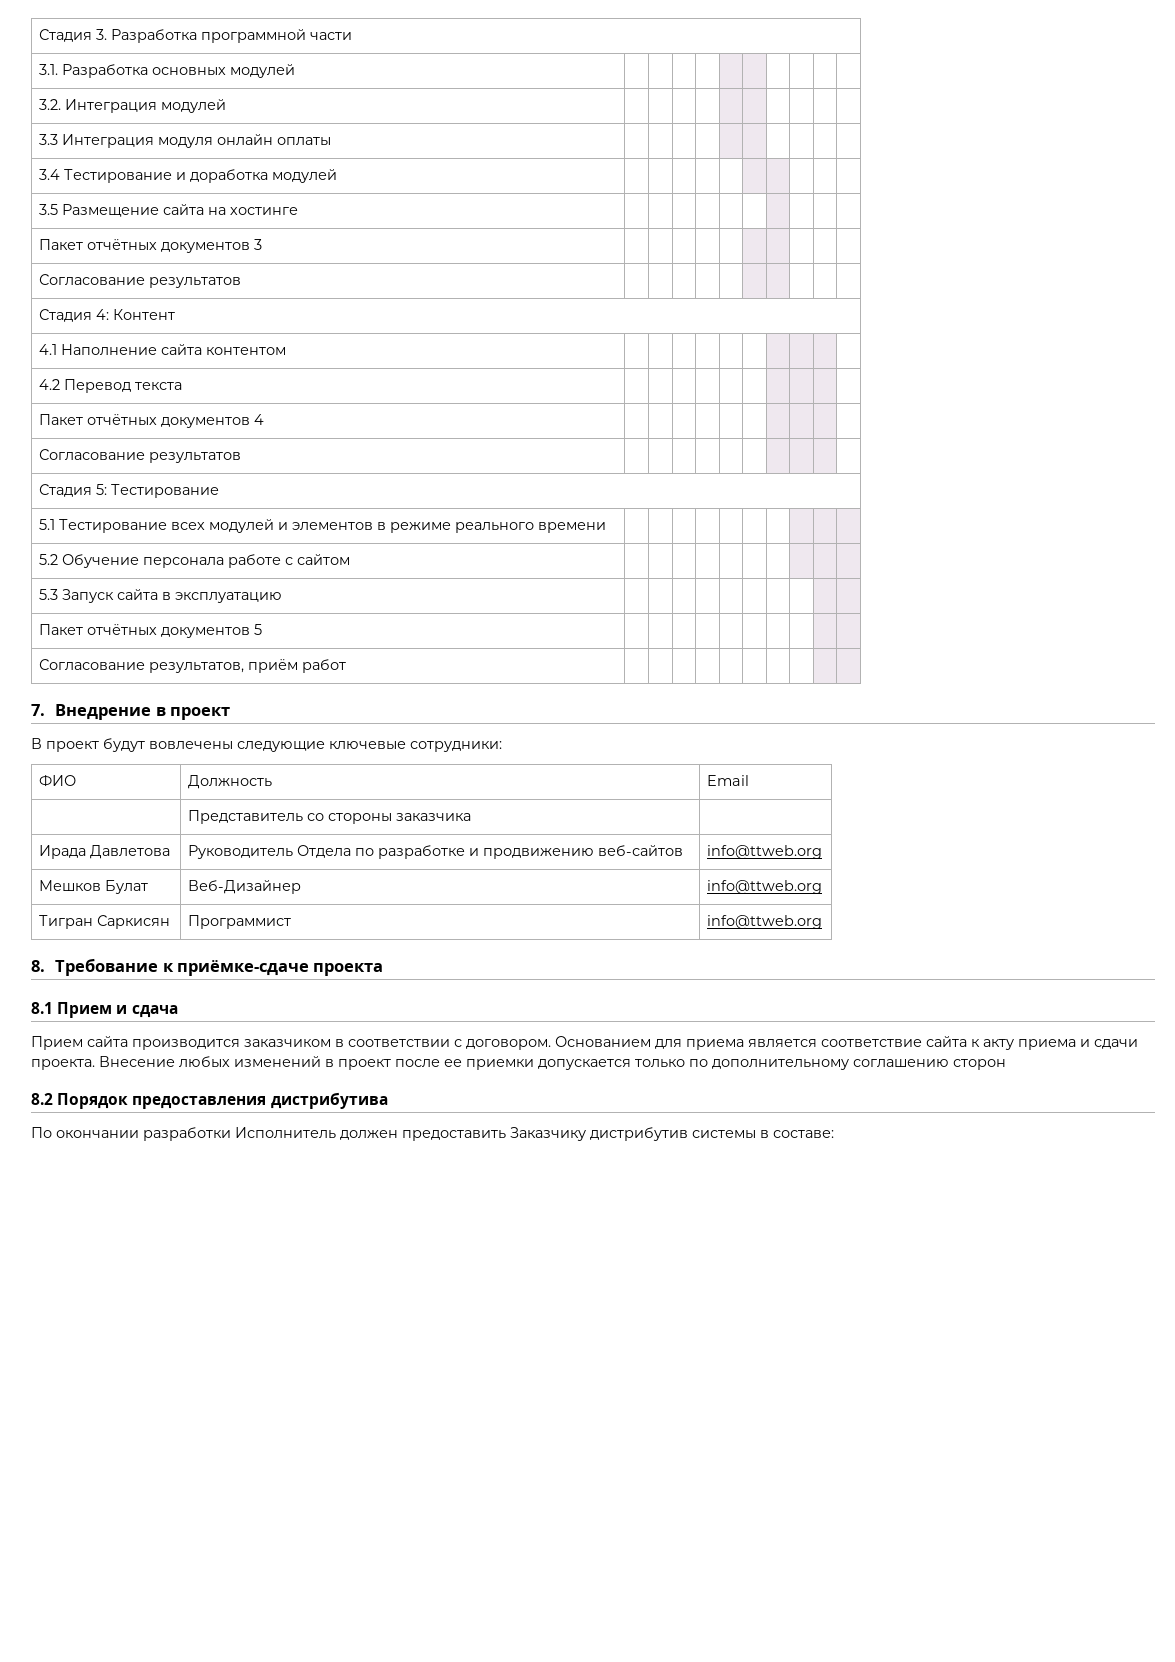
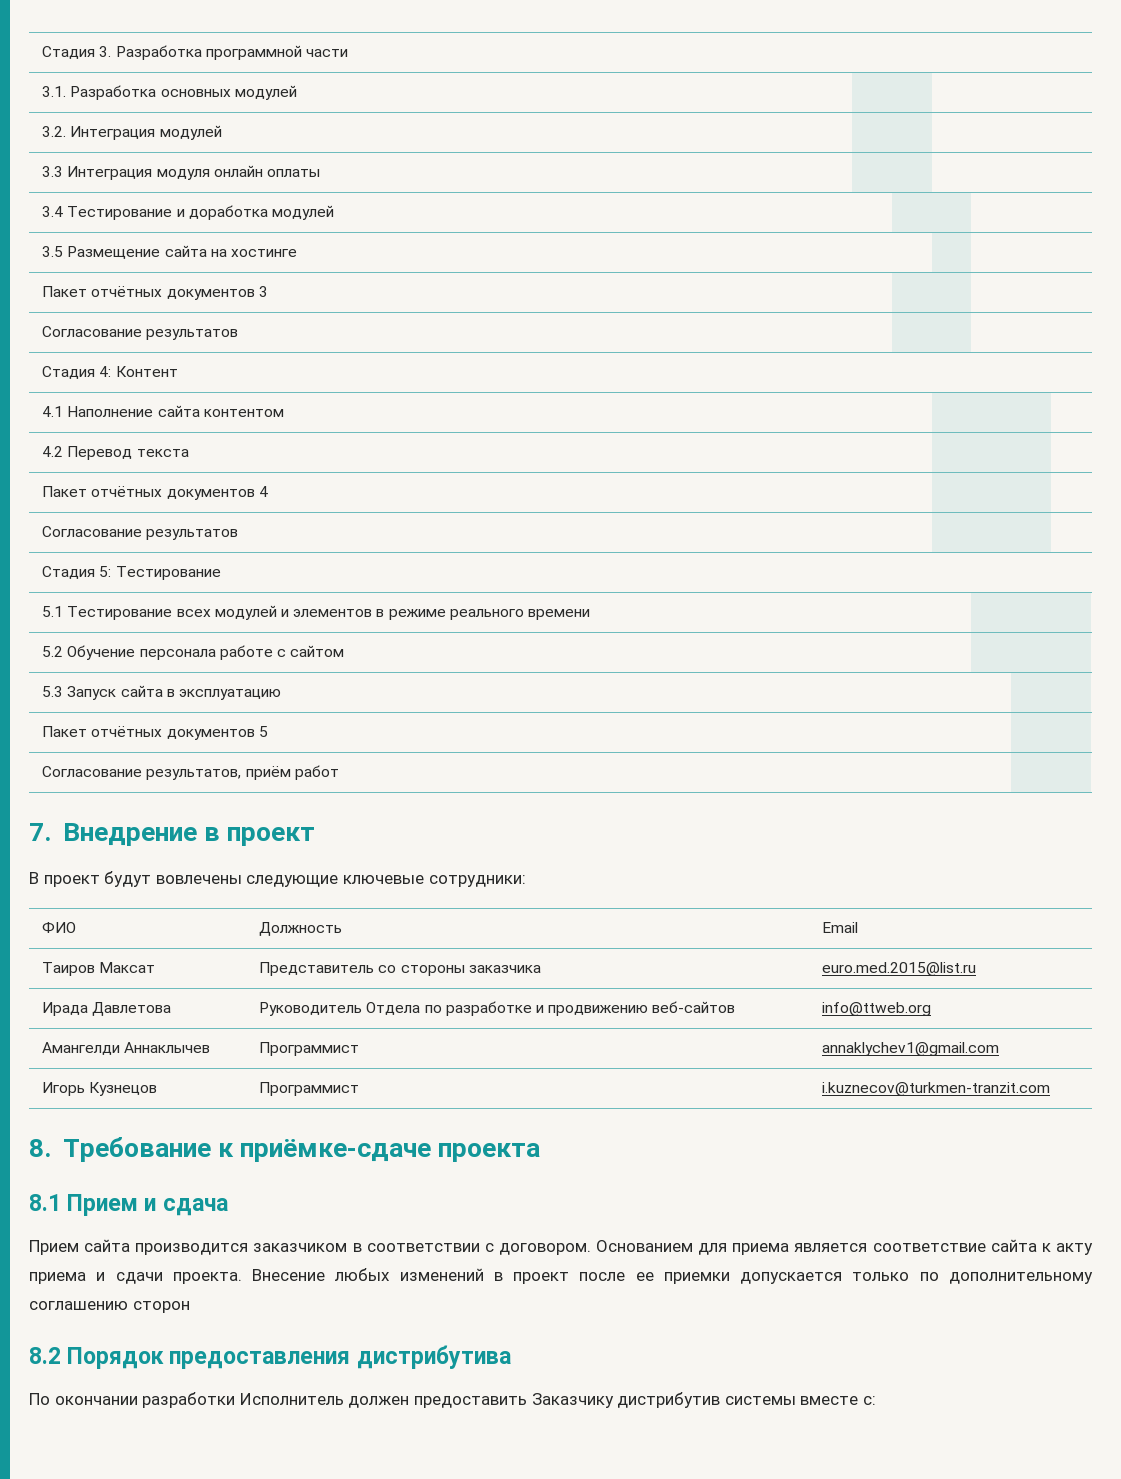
(750, 780) none -> [42,962,156,976] Таиров Максат
(472, 817) none -> [822,962,977,976] euro.med.2015@list.ru
[39,880,149,894] [188,880,302,894] [707,880,823,894] [39,915,171,929] [188,915,292,929] [707,915,823,929] Мешков Булат | Веб-Дизайнер | info@ttweb.org // Тигран Саркисян | Программист | info@ttweb.org -> [42,1042,211,1055] [259,1042,360,1056] [822,1042,1000,1056] [42,1082,158,1096] [259,1082,360,1096] [822,1082,1051,1096] Амангелди Аннаклычев | Программист | annaklychev1@gmail.com // Игорь Кузнецов | Программист | i.kuznecov@turkmen-tranzit.com
[760,1130,834,1138] в составе: -> [800,1396,876,1405] вместе с:

